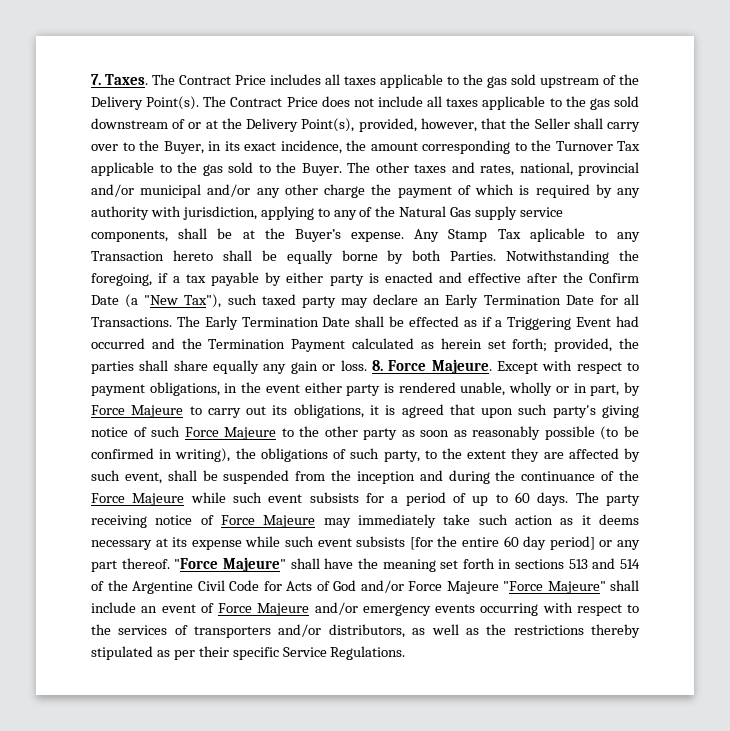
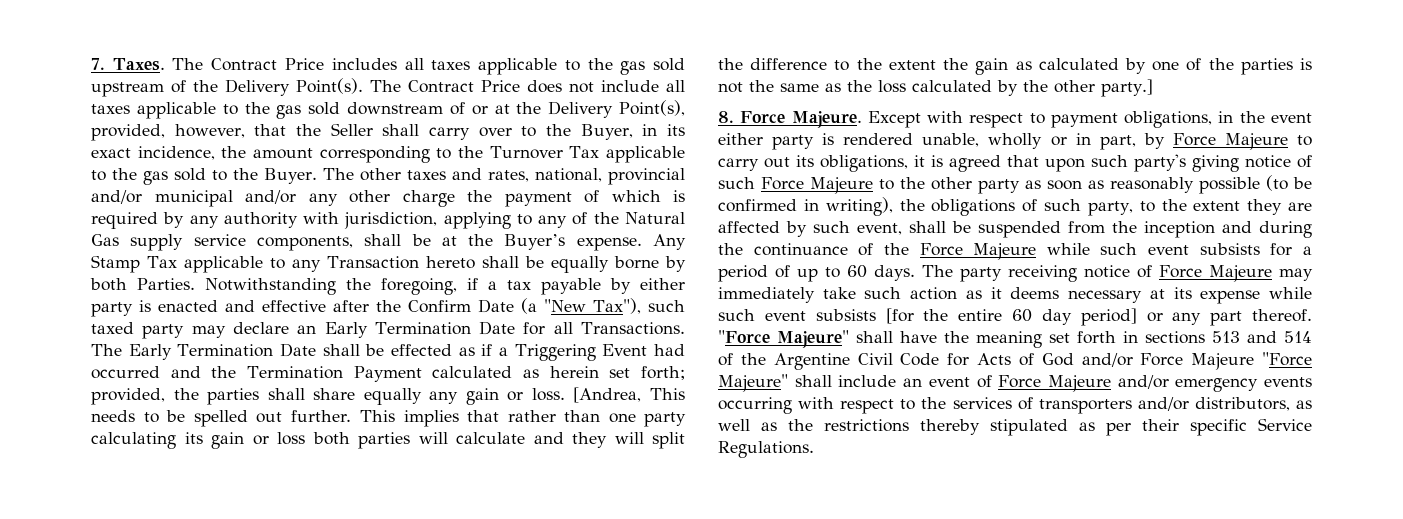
[529,228,585,242] aplicable -> [183,256,263,273] applicable
(367, 365) none -> [573,387,685,403] [91,410,686,427] [91,432,685,449] [718,58,1312,75] [718,79,1153,97] [Andrea, This needs to be spelled out further. This implies that rather than one party calculating its gain or loss both parties will calculate and they will split the difference to the extent the gain as calculated by one of the parties is not the same as the loss calculated by the other party.] //

